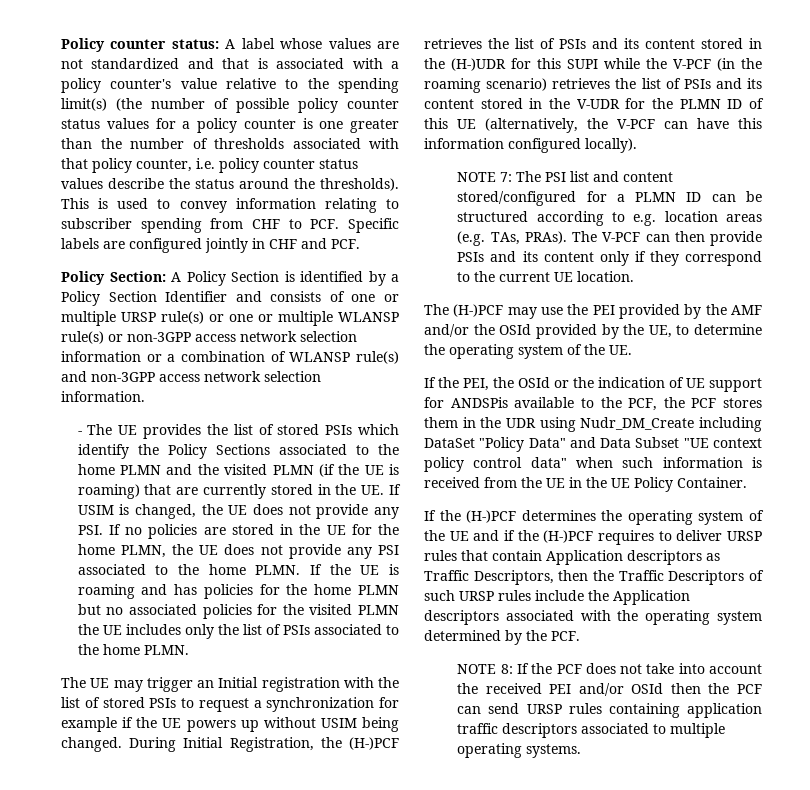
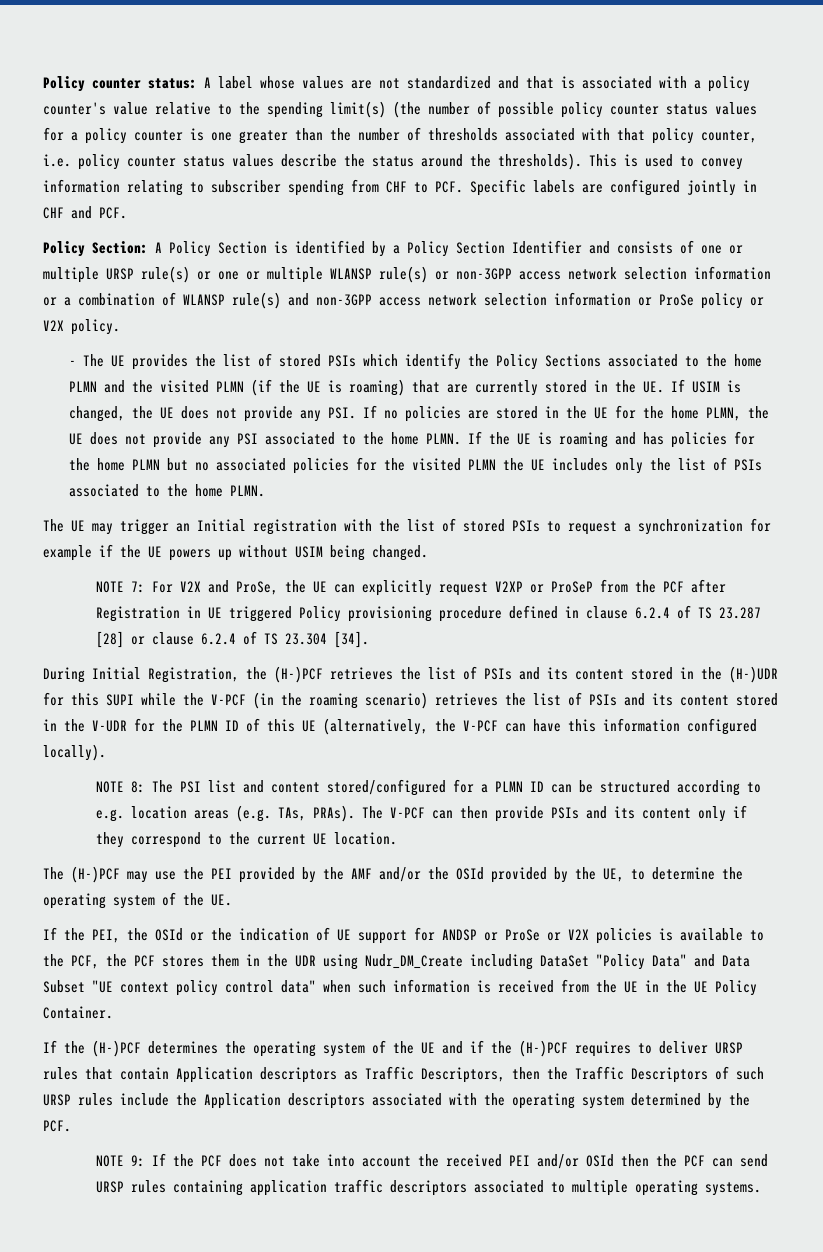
[61,391,145,402] information. -> [554,292,764,309] [43,319,120,335] information or ProSe policy or V2X policy.
(122, 744) none -> [95,579,726,596] [95,605,761,622] [95,631,369,648] // NOTE 7: For V2X and ProSe, the UE can explicitly request V2XP or ProSeP from the PCF after Registration in UE triggered Policy provisioning procedure defined in clause 6.2.4 of TS 23.287 [28] or clause 6.2.4 of TS 23.304 [34]. //
[500,172,513,182] 7: -> [130,781,145,793] 8:
[450,397,508,408] ANDSPis -> [442,928,673,944] ANDSP or ProSe or V2X policies is
[500,664,513,674] 8: -> [130,1155,145,1167] 9:

